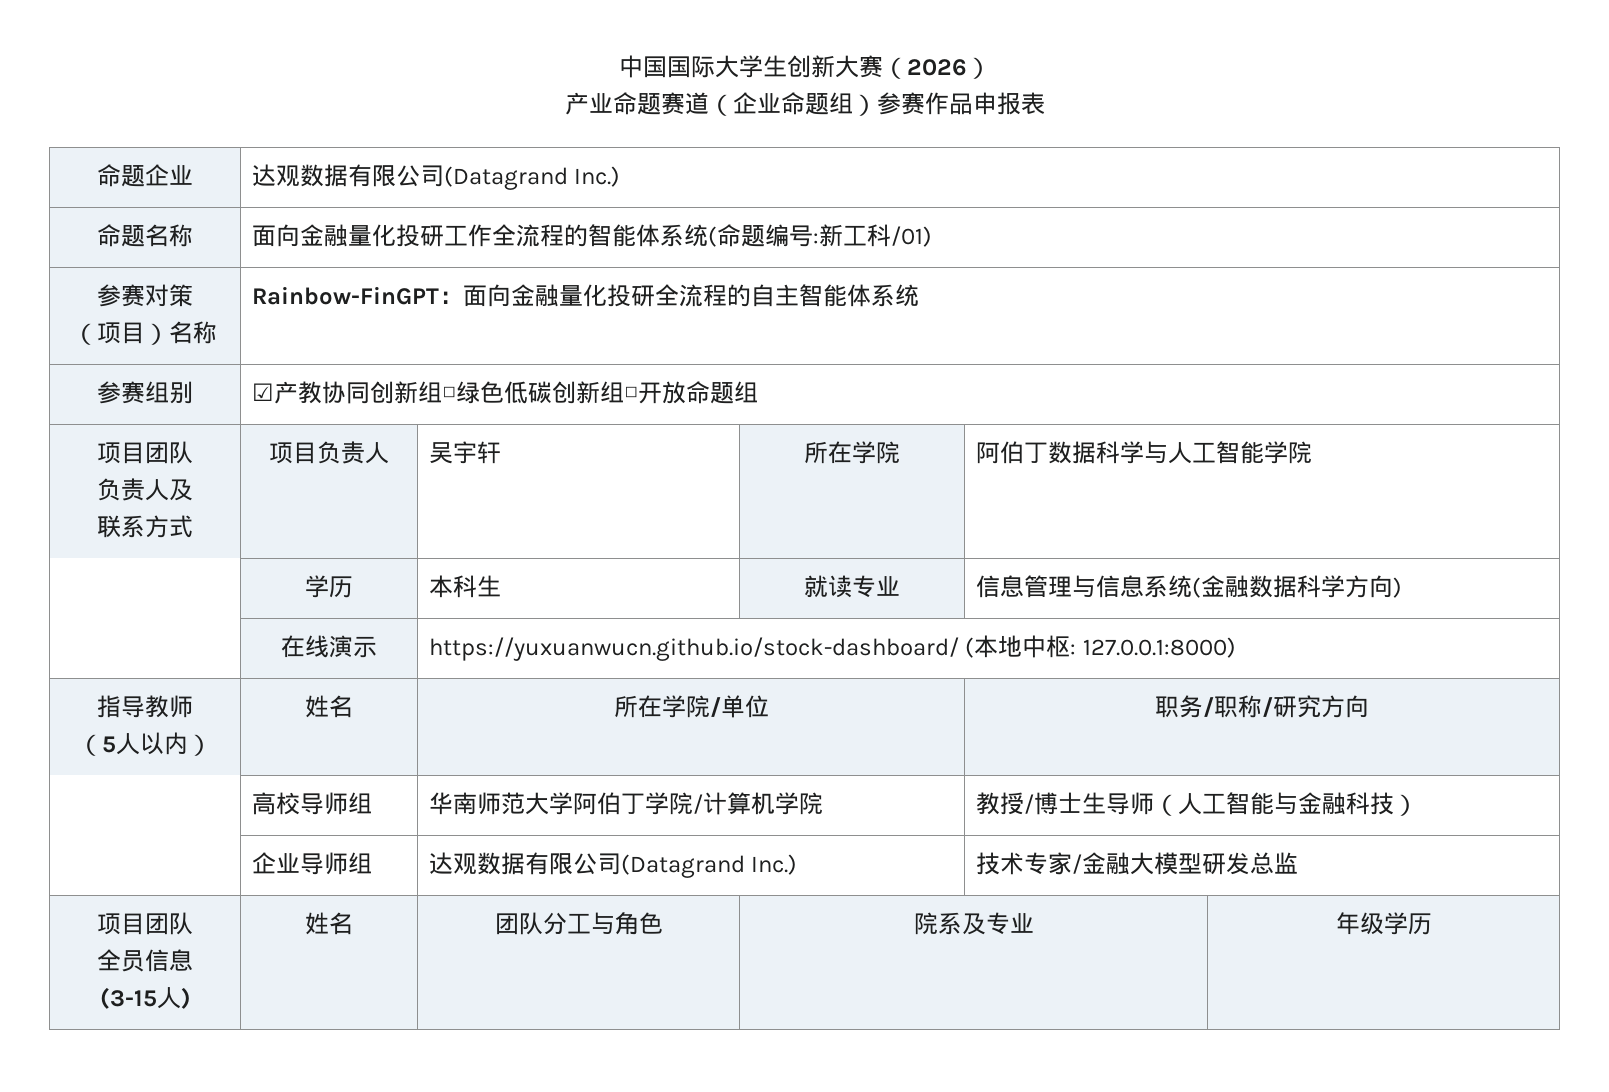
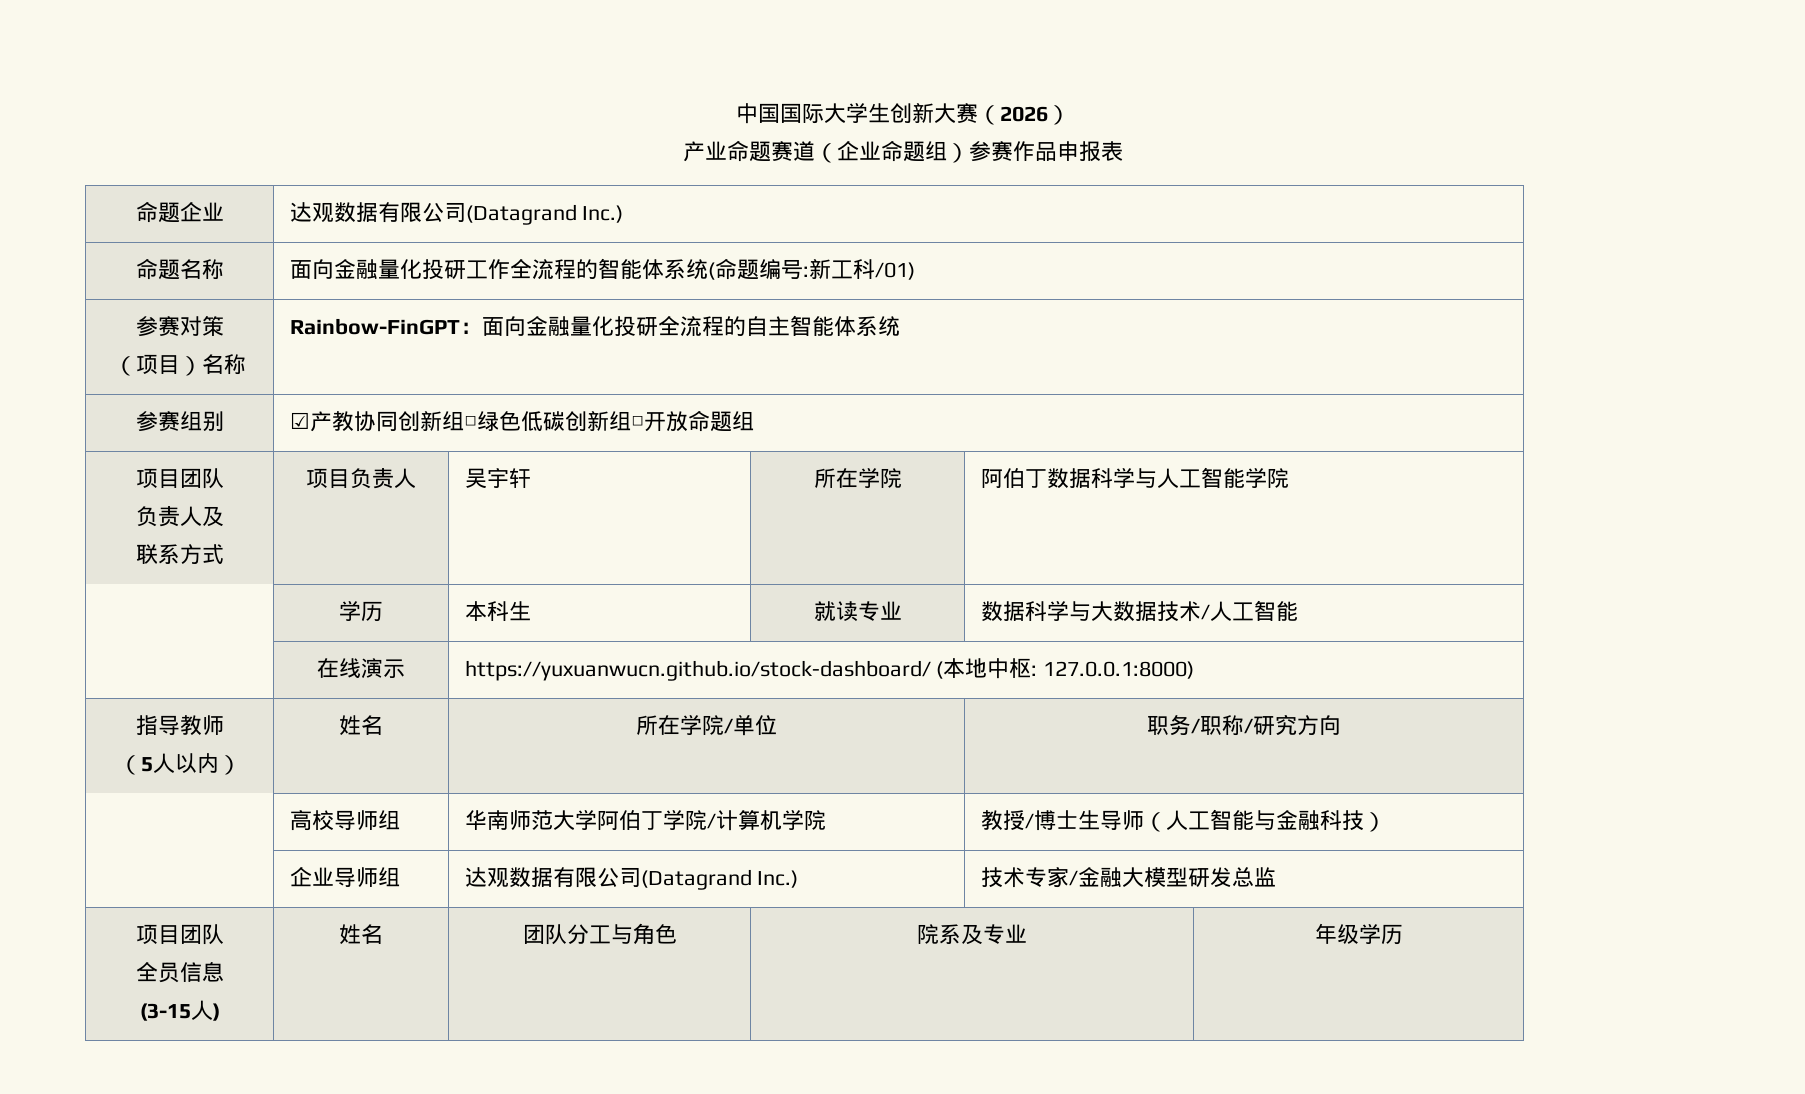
[975,575,1402,598] 信息管理与信息系统(金融数据科学方向) -> [980,600,1298,622] 数据科学与大数据技术/人工智能

